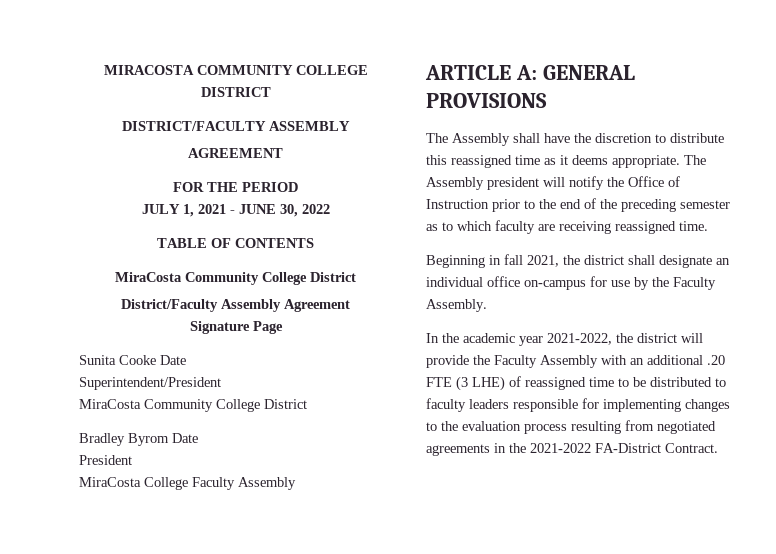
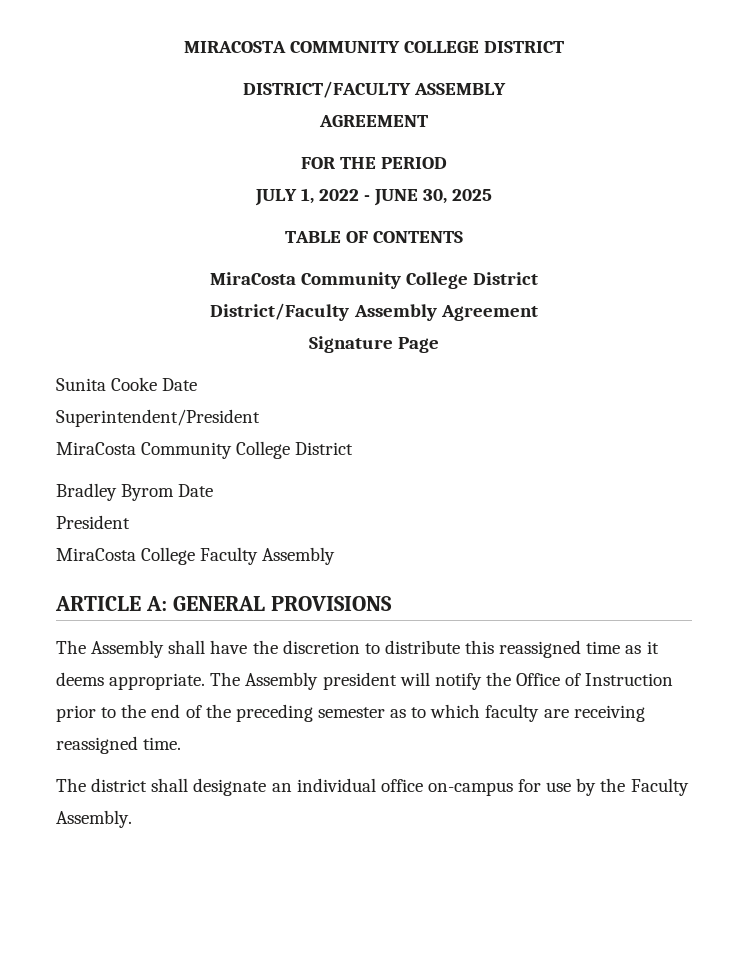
[197,204,226,214] 2021 -> [318,189,359,201] 2022
[301,204,330,214] 2022 -> [452,189,493,201] 2025
[426,254,580,268] Beginning in fall 2021, the -> [56,778,86,792] The
[426,333,703,346] [426,355,725,368] [426,376,726,391] [426,398,730,412] [426,420,716,434] [426,443,718,456] // In the academic year 2021-2022, the district will provide the Faculty Assembly with an additional .20 FTE (3 LHE) of reassigned time to be distributed to faculty leaders responsible for implementing changes to the evaluation process resulting from negotiated agreements in the 2021-2022 FA-District Contract. -> (132, 819) none

